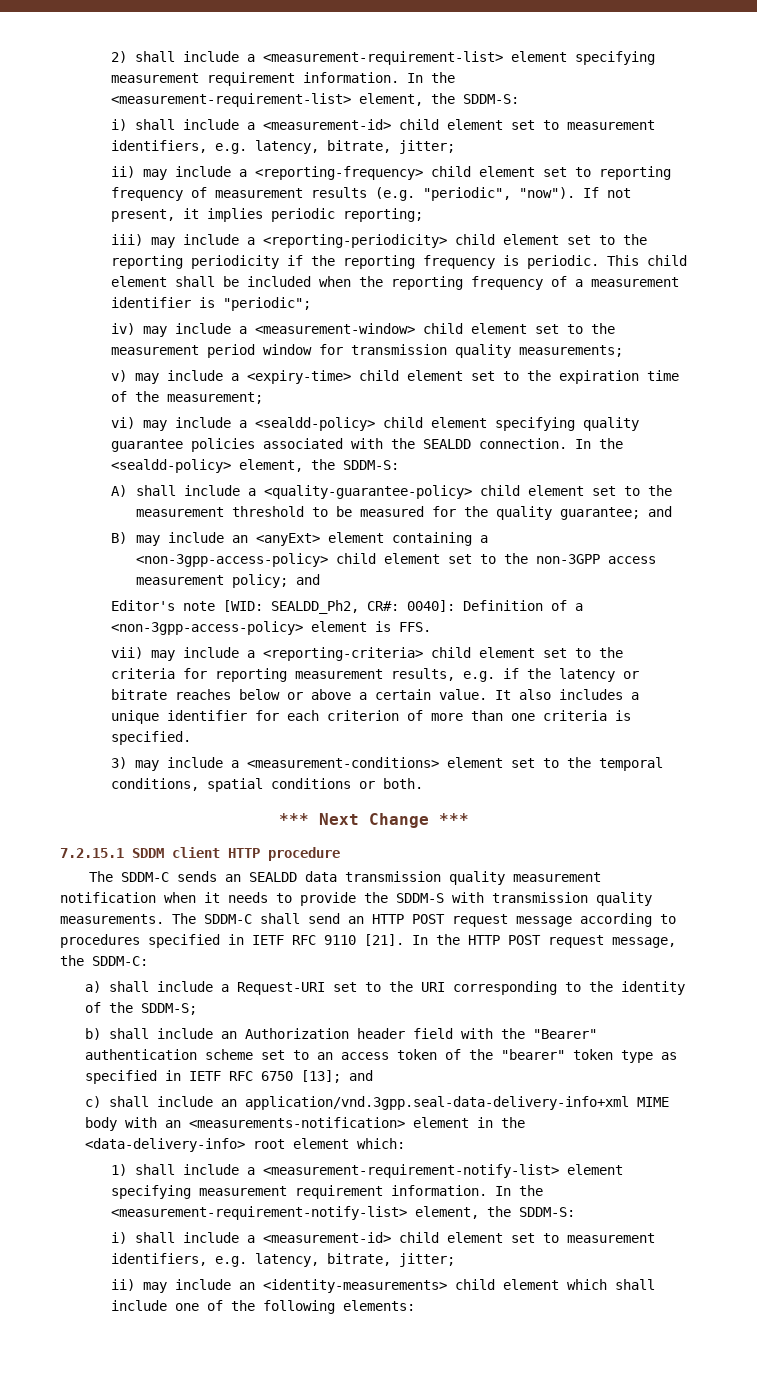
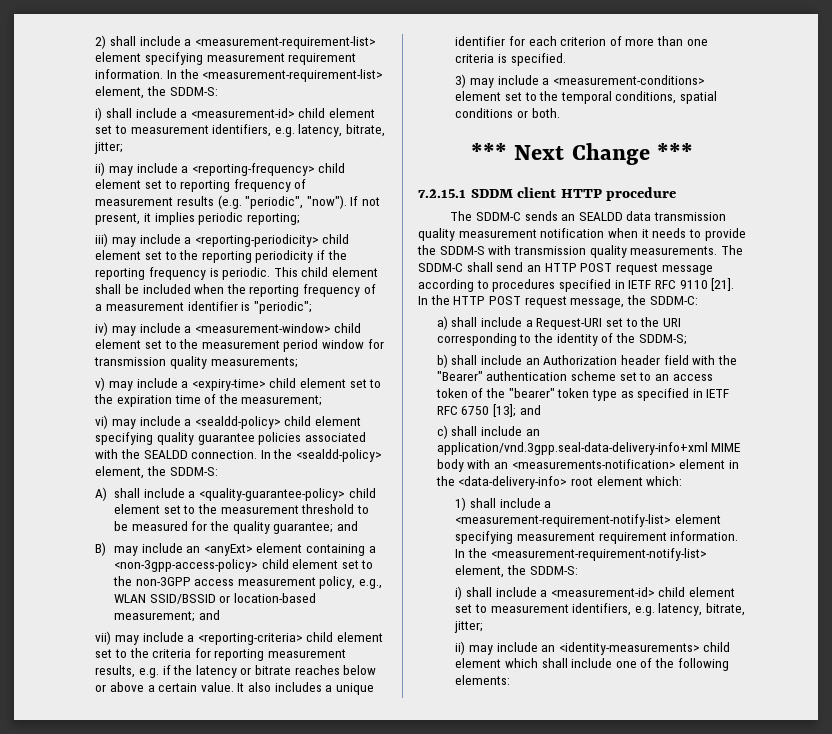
[232,574,321,588] [110,600,583,614] [110,621,431,635] policy; and // Editor's note [WID: SEALDD_Ph2, CR#: 0040]: Definition of a <non-3gpp-access-policy> element is FFS. -> [319,576,383,589] [113,593,316,604] [113,610,220,622] policy, e.g., WLAN SSID/BSSID or location-based measurement; and

